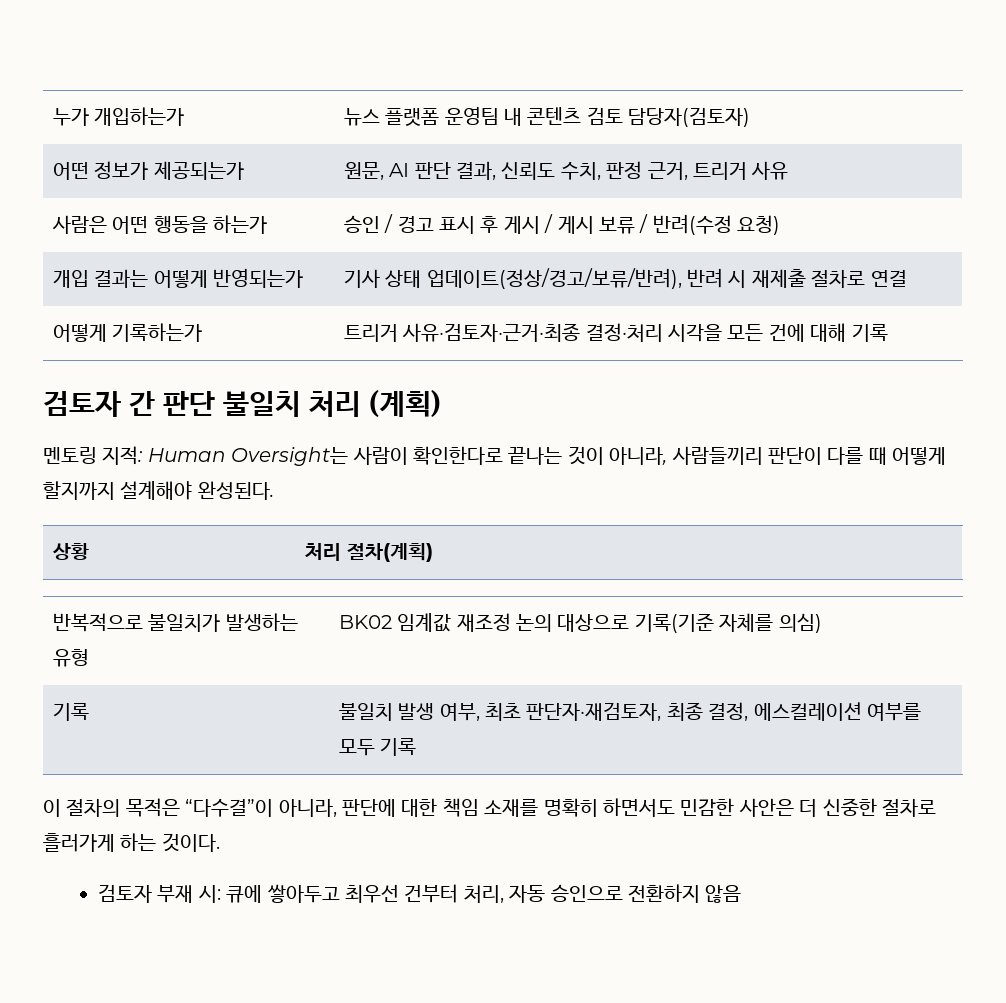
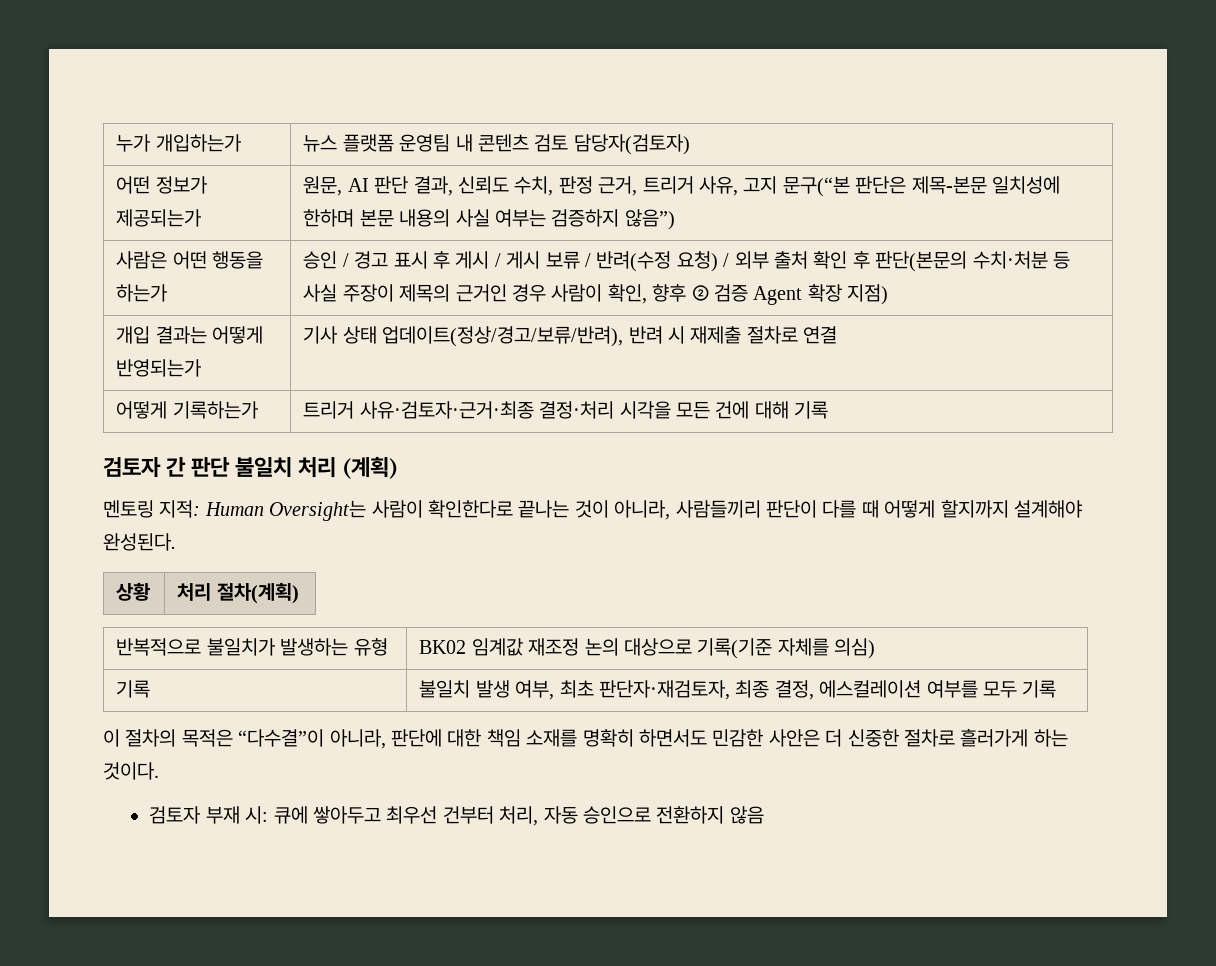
[751,161,789,180] 사유 -> [699,176,1061,197] [303,209,675,230] 사유, 고지 문구(“본 판단은 제목-본문 일치성에 한하며 본문 내용의 사실 여부는 검증하지 않음”)
(781, 225) none -> [723,251,1071,272] [303,284,889,305] / 외부 출처 확인 후 판단(본문의 수치·처분 등 사실 주장이 제목의 근거인 경우 사람이 확인, 향후 ② 검증 Agent 확장 지점)

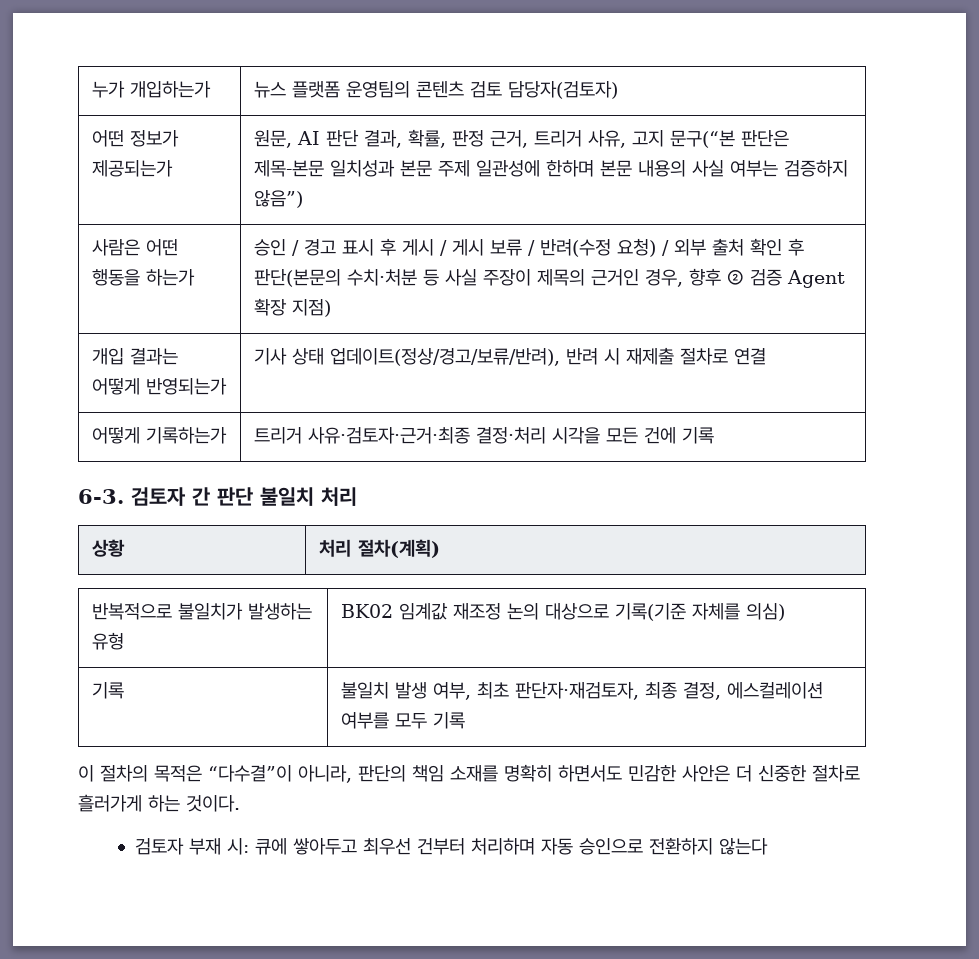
[399,134,473,152] 운영팀 내 -> [345,81,410,98] 운영팀의
[458,176,554,196] 신뢰도 수치, -> [407,129,446,148] 확률,
[992,176,1061,194] 일치성에 -> [329,160,540,177] 일치성과 본문 주제 일관성에
[512,284,647,304] 경우 사람이 확인, -> [644,269,683,287] 경우,
[754,401,829,419] 대해 기록 // -> [681,427,714,444] [78,489,124,504] 기록 // 6-3.
[342,456,399,479] [103,500,1082,521] [103,533,176,551] (계획) // 멘토링 지적: Human Oversight는 사람이 확인한다로 끝나는 것이 아니라, 사람들끼리 판단이 다를 때 어떻게 할지까지 설계해야 완성된다. -> (357, 496) none
[391,729,482,747] 판단에 대한 -> [358,765,406,782] 판단의
[499,806,539,826] 처리, -> [471,838,536,855] 처리하며
[729,806,764,824] 않음 -> [719,838,769,855] 않는다

